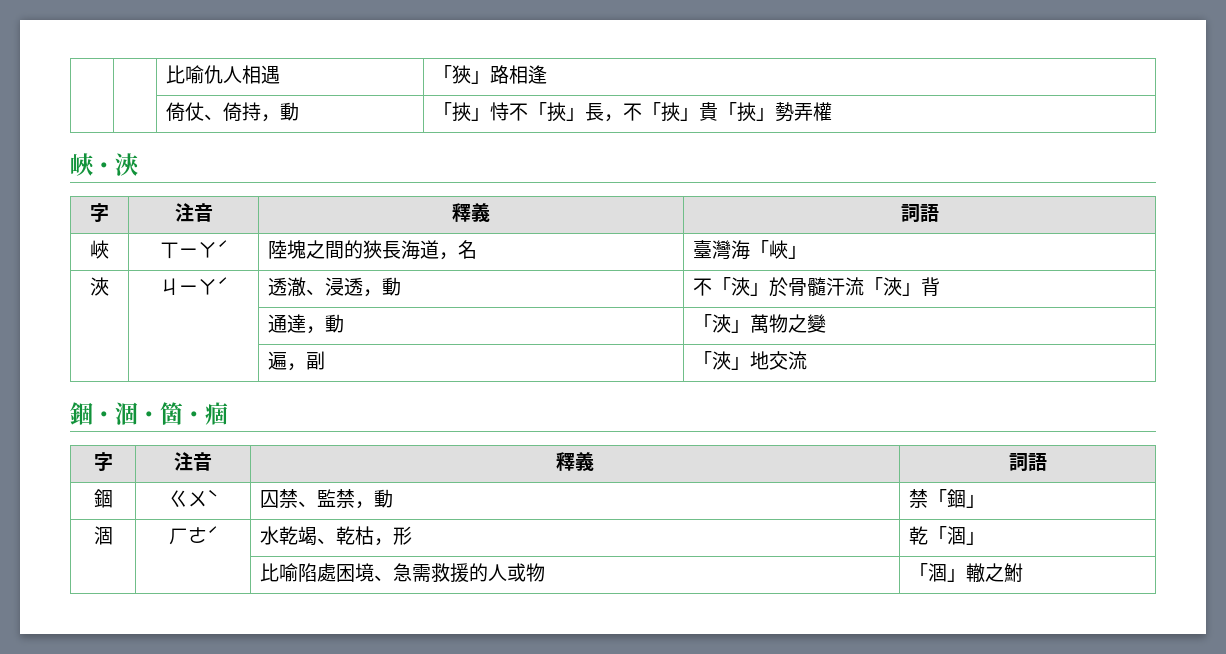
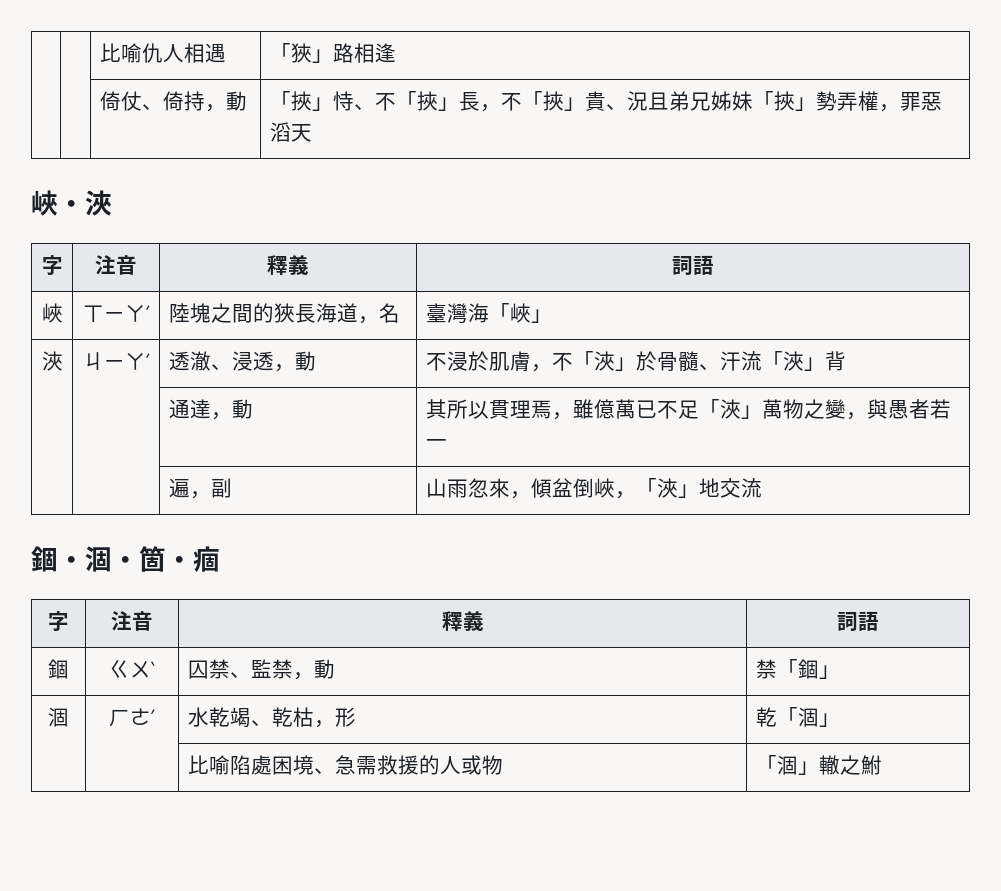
(509, 111) none -> [353,104,375,110] 、
(718, 111) none -> [605,91,753,111] 、況且弟兄姊妹
(832, 111) none -> [878,92,942,112] [269,122,312,142] ，罪惡滔天
(712, 287) none -> [446,351,573,372] 浸於肌膚，不
(826, 286) none -> [698,364,720,370] 、
(344, 323) none -> [425,399,699,420] 其所以貫理焉，雖億萬已不足
(826, 323) none -> [845,399,951,420] [425,439,447,448] ，與愚者若一
(325, 360) none -> [425,478,636,499] 山雨忽來，傾盆倒峽，

